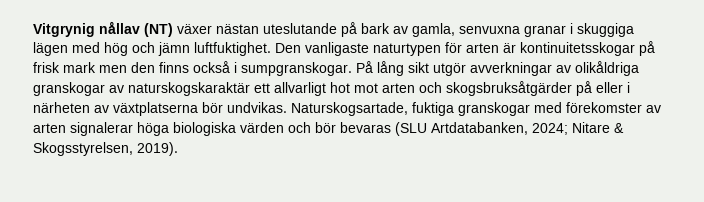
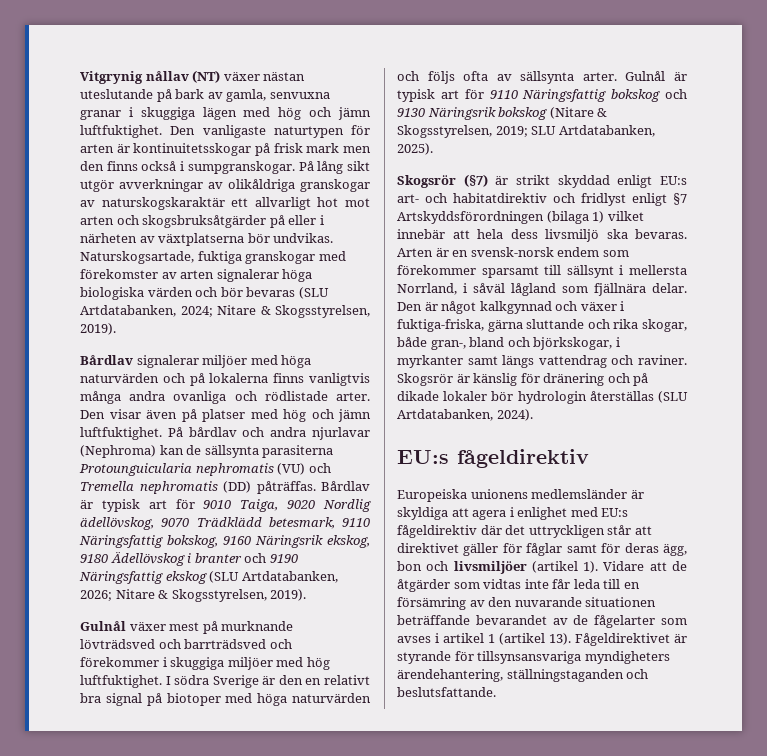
(178, 149) none -> [80,355,312,368] [80,373,370,386] [80,391,370,404] [80,409,371,422] [80,427,370,440] [80,445,334,458] [79,463,331,476] [80,481,370,494] [80,499,371,512] [80,517,370,530] [79,535,370,548] [80,552,298,566] [79,571,338,584] [80,589,307,602] [80,621,294,634] [80,639,292,649] [80,657,330,670] [80,675,371,688] [80,693,371,706] [397,71,687,84] [397,89,687,102] [397,107,608,120] [397,125,655,138] [397,143,433,155] [397,174,687,188] [397,193,687,206] [397,211,644,224] [397,229,687,242] [397,247,629,257] [397,265,687,278] [397,283,687,296] [397,301,625,314] [397,319,687,332] [397,337,620,350] [397,355,687,368] [397,373,649,386] [397,391,688,404] [397,409,533,421] [397,449,589,468] [397,489,644,502] [397,507,629,520] [397,525,652,538] [397,543,687,556] [397,561,687,574] [397,579,640,592] [397,597,657,610] [397,615,687,628] [397,633,687,646] [397,651,670,664] [397,669,649,682] [397,687,496,697] // Bårdlav signalerar miljöer med höga naturvärden och på lokalerna finns vanligtvis många andra ovanliga och rödlistade arter. Den visar även på platser med hög och jämn luftfuktighet. På bårdlav och andra njurlavar (Nephroma) kan de sällsynta parasiterna Protounguicularia nephromatis (VU) och Tremella nephromatis (DD) påträffas. Bårdlav är typisk art för 9010 Taiga, 9020 Nordlig ädellövskog, 9070 Trädklädd betesmark, 9110 Näringsfattig bokskog, 9160 Näringsrik ekskog, 9180 Ädellövskog i branter och 9190 Näringsfattig ekskog (SLU Artdatabanken, 2026; Nitare & Skogsstyrelsen, 2019). // Gulnål växer mest på murknande lövträdsved och barrträdsved och förekommer i skuggiga miljöer med hög luftfuktighet. I södra Sverige är den en relativt bra signal på biotoper med höga naturvärden och följs ofta av sällsynta arter. Gulnål är typisk art för 9110 Näringsfattig bokskog och 9130 Näringsrik bokskog (Nitare & Skogsstyrelsen, 2019; SLU Artdatabanken, 2025). // Skogsrör (§7) är strikt skyddad enligt EU:s art- och habitatdirektiv och fridlyst enligt §7 Artskyddsförordningen (bilaga 1) vilket innebär att hela dess livsmiljö ska bevaras. Arten är en svensk-norsk endem som förekommer sparsamt till sällsynt i mellersta Norrland, i såväl lågland som fjällnära delar. Den är något kalkgynnad och växer i fuktiga-friska, gärna sluttande och rika skogar, både gran-, bland och björkskogar, i myrkanter samt längs vattendrag och raviner. Skogsrör är känslig för dränering och på dikade lokaler bör hydrologin återställas (SLU Artdatabanken, 2024). // EU:s fågeldirektiv // Europeiska unionens medlemsländer är skyldiga att agera i enlighet med EU:s fågeldirektiv där det uttryckligen står att direktivet gäller för fåglar samt för deras ägg, bon och livsmiljöer (artikel 1). Vidare att de åtgärder som vidtas inte får leda till en försämring av den nuvarande situationen beträffande bevarandet av de fågelarter som avses i artikel 1 (artikel 13). Fågeldirektivet är styrande för tillsynsansvariga myndigheters ärendehantering, ställningstaganden och beslutsfattande.

